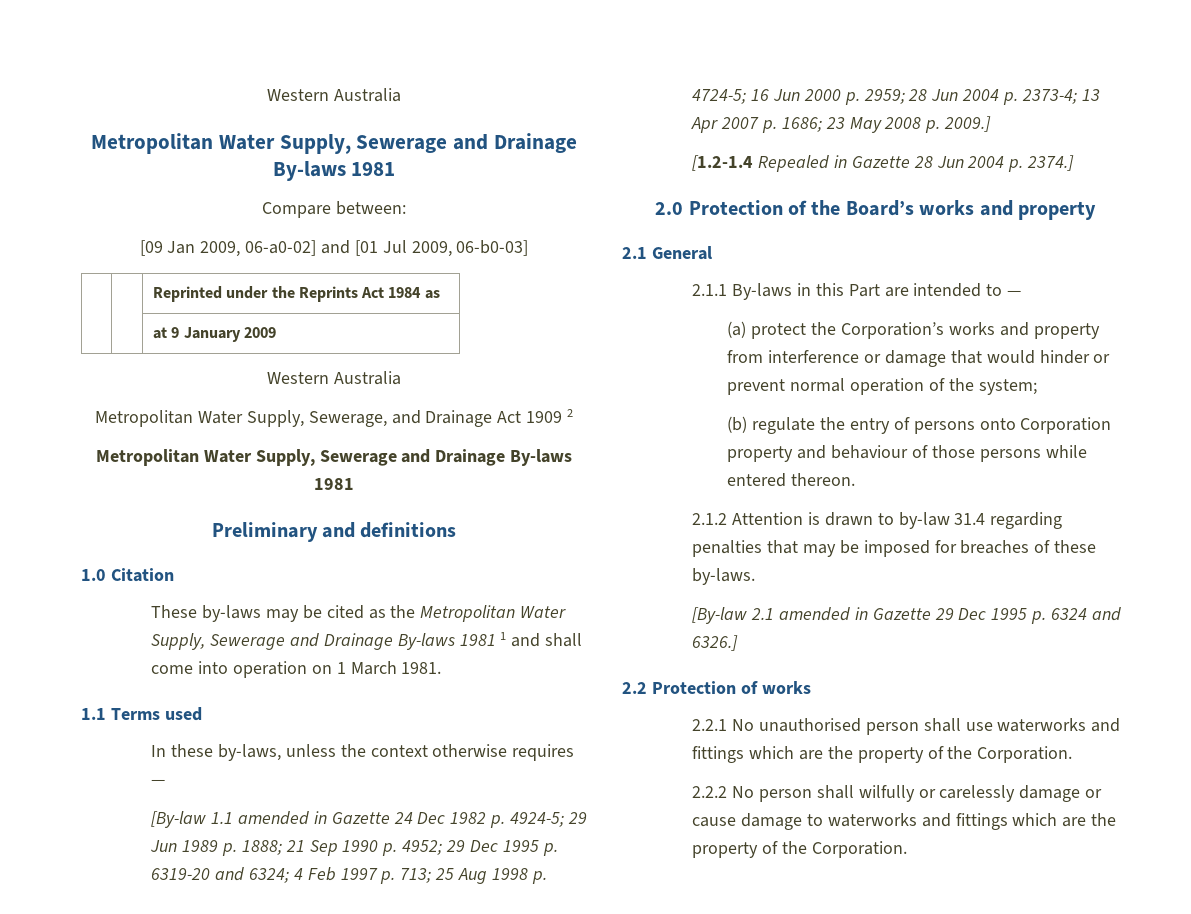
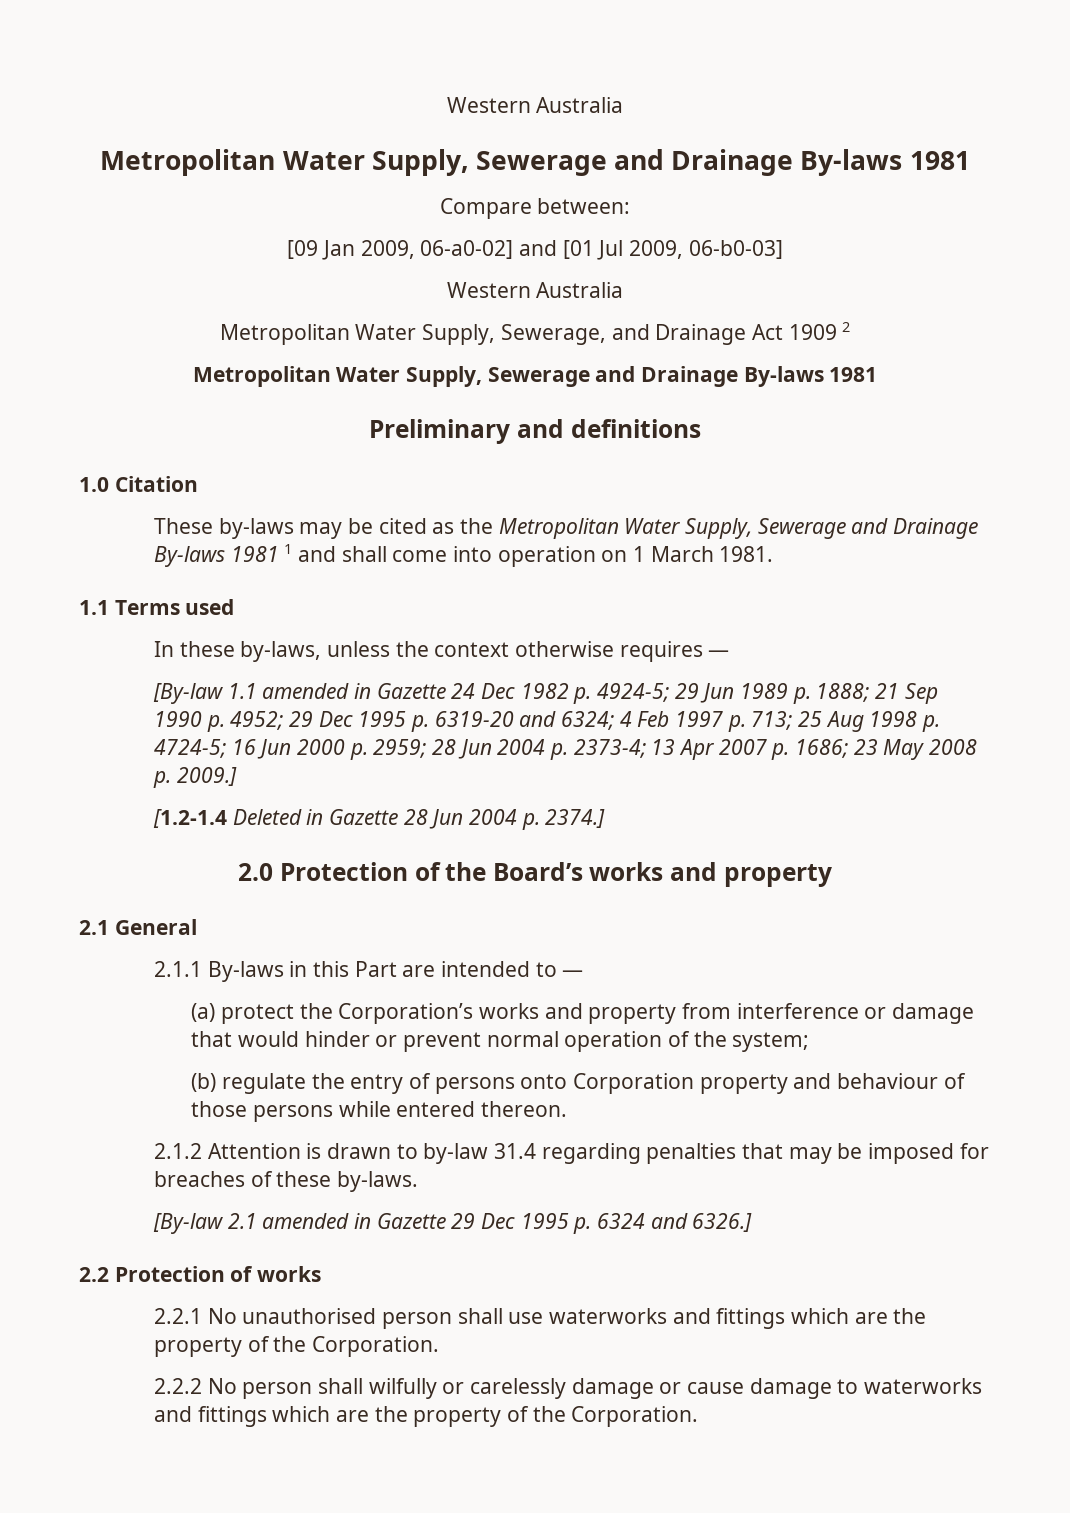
[152,286,440,302] [152,327,276,342] // | | Reprinted under the Reprints Act 1984 as // | | at 9 January 2009 -> (783, 249) none
[758,155,830,172] Repealed -> [232,809,302,825] Deleted

